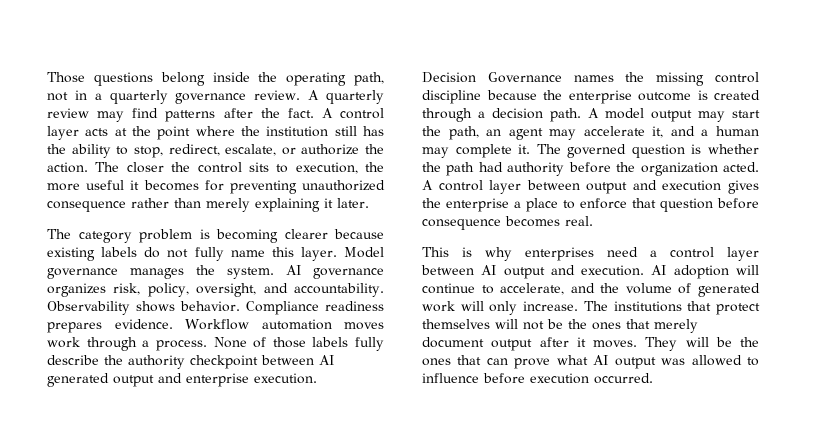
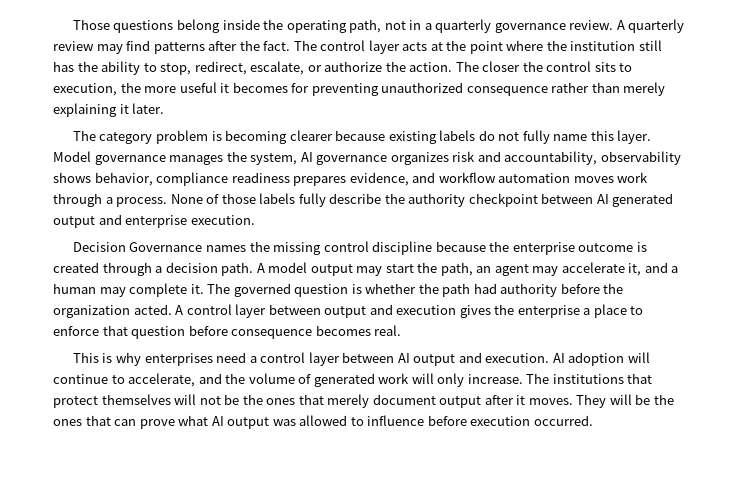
[321,108,333,118] A -> [293,40,317,51] The
[227,267,274,279] system. -> [250,153,298,165] system,
[113,283,385,297] [47,301,384,315] [47,319,249,333] risk, policy, oversight, and accountability. Observability shows behavior. Compliance readiness prepares evidence. Workflow -> [452,151,681,165] [53,172,496,186] risk and accountability, observability shows behavior, compliance readiness prepares evidence, and workflow

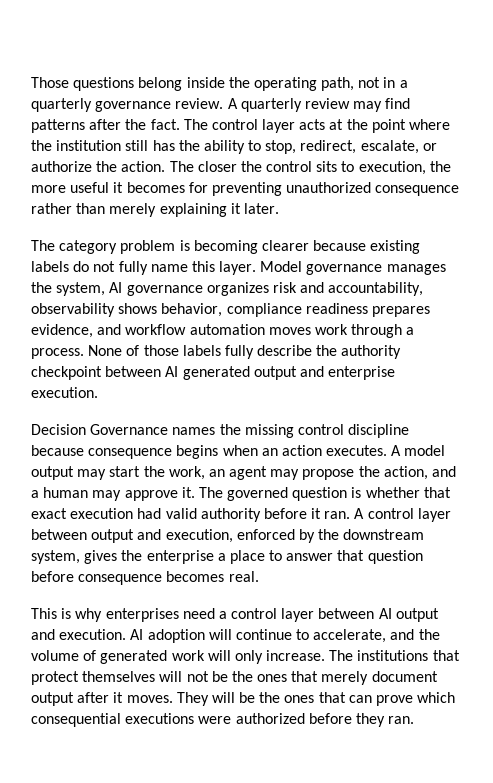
[489,241,647,255] [53,262,254,276] the enterprise outcome is created through a decision path. -> [88,445,388,459] consequence begins when an action executes.
[440,262,473,276] path, -> [168,466,205,480] work,
[561,262,642,276] accelerate it, -> [302,466,428,480] propose the action,
[129,283,188,297] complete -> [124,490,178,501] approve
[418,283,624,297] [53,304,172,318] the path had authority before the organization acted. -> [423,487,451,498] [31,508,351,522] that exact execution had valid authority before it ran.
[396,305,457,315] execution -> [165,529,425,543] [31,550,80,564] execution, enforced by the downstream system,
[53,326,99,336] enforce -> [286,553,334,561] answer
[178,415,593,429] what AI output was allowed to influence before execution occurred. -> [417,692,456,703] [31,713,415,727] which consequential executions were authorized before they ran.

